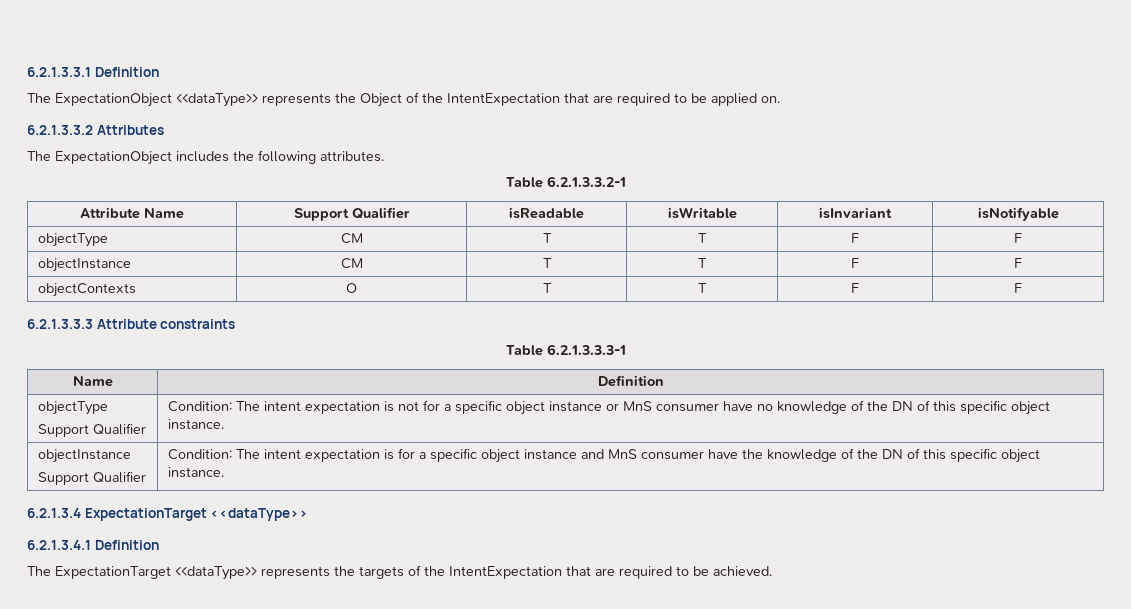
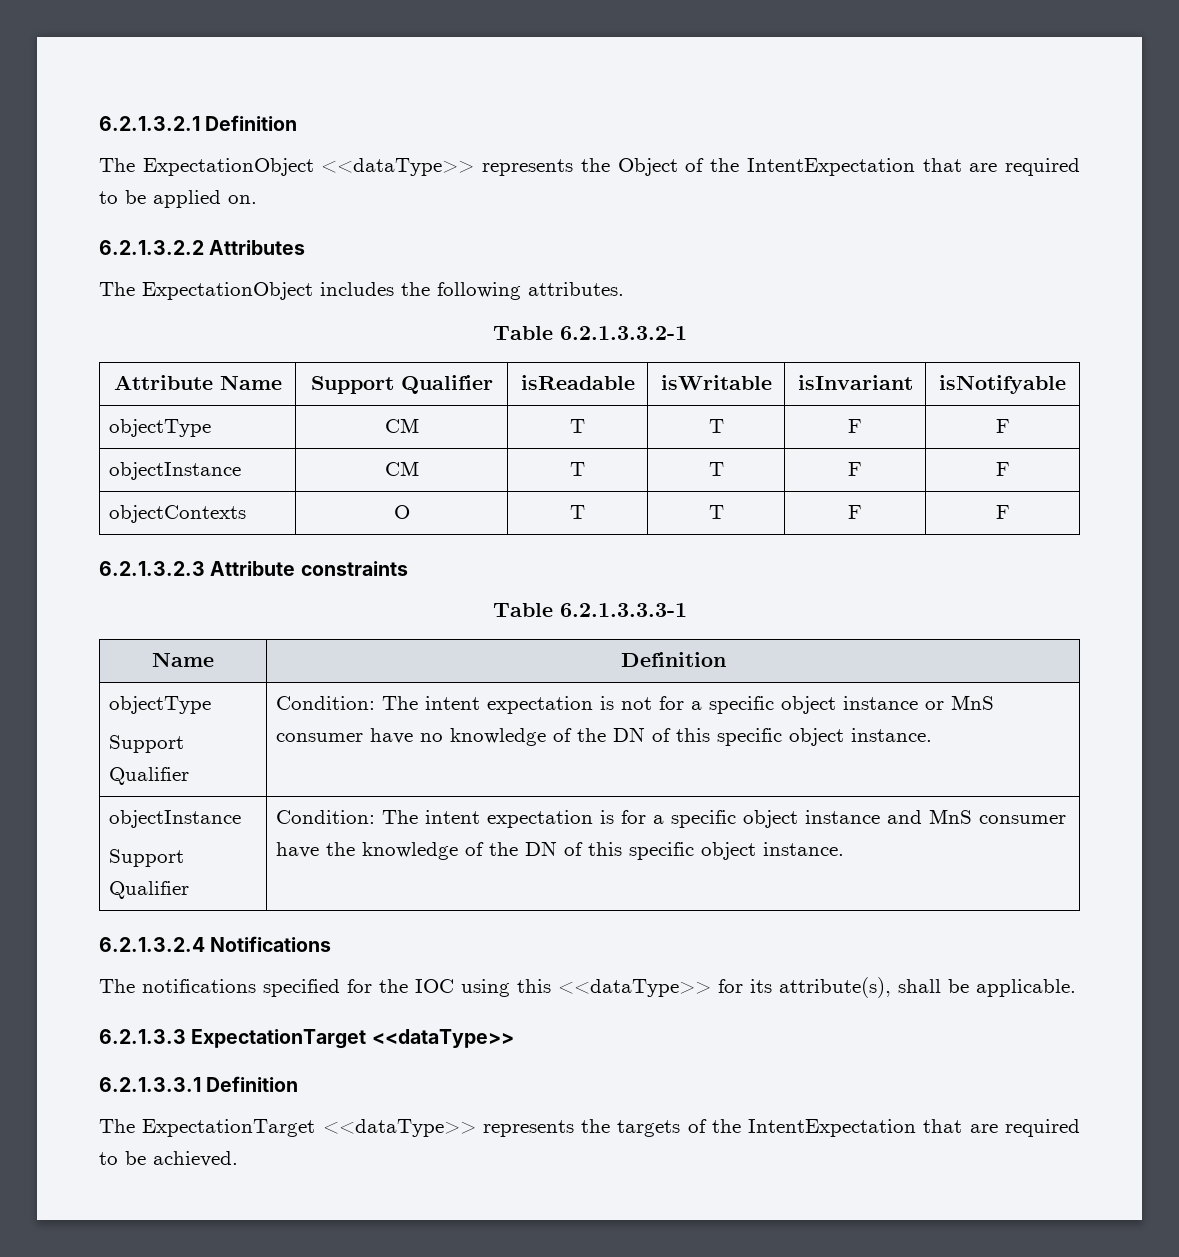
[27,67,91,77] 6.2.1.3.3.1 -> [99,116,200,131] 6.2.1.3.2.1
[27,125,93,135] 6.2.1.3.3.2 -> [99,240,204,255] 6.2.1.3.2.2
[27,319,93,329] 6.2.1.3.3.3 -> [99,561,205,576] 6.2.1.3.2.3
[27,508,81,518] 6.2.1.3.4 -> [99,936,332,952] [99,977,1076,998] [99,1029,186,1044] 6.2.1.3.2.4 Notifications // The notifications specified for the IOC using this <<dataType>> for its attribute(s), shall be applicable. // 6.2.1.3.3
[27,540,91,550] 6.2.1.3.4.1 -> [99,1077,201,1092] 6.2.1.3.3.1

